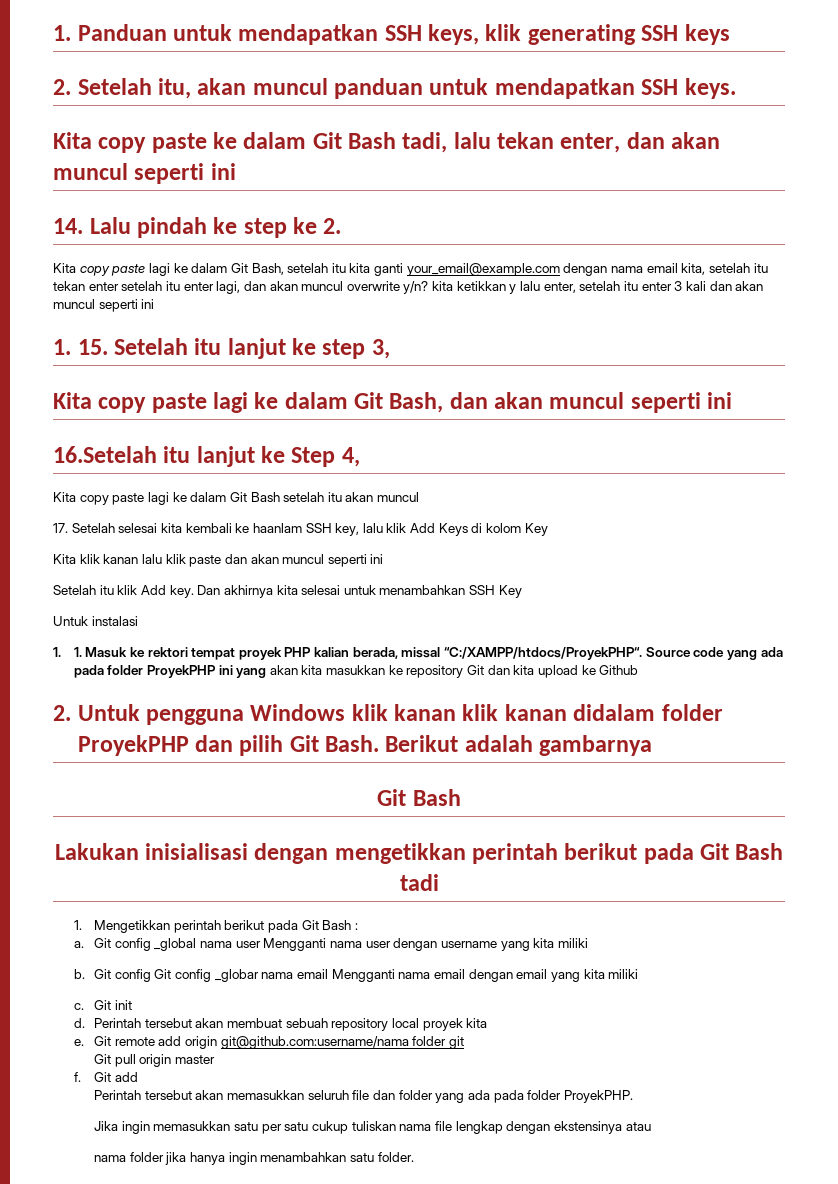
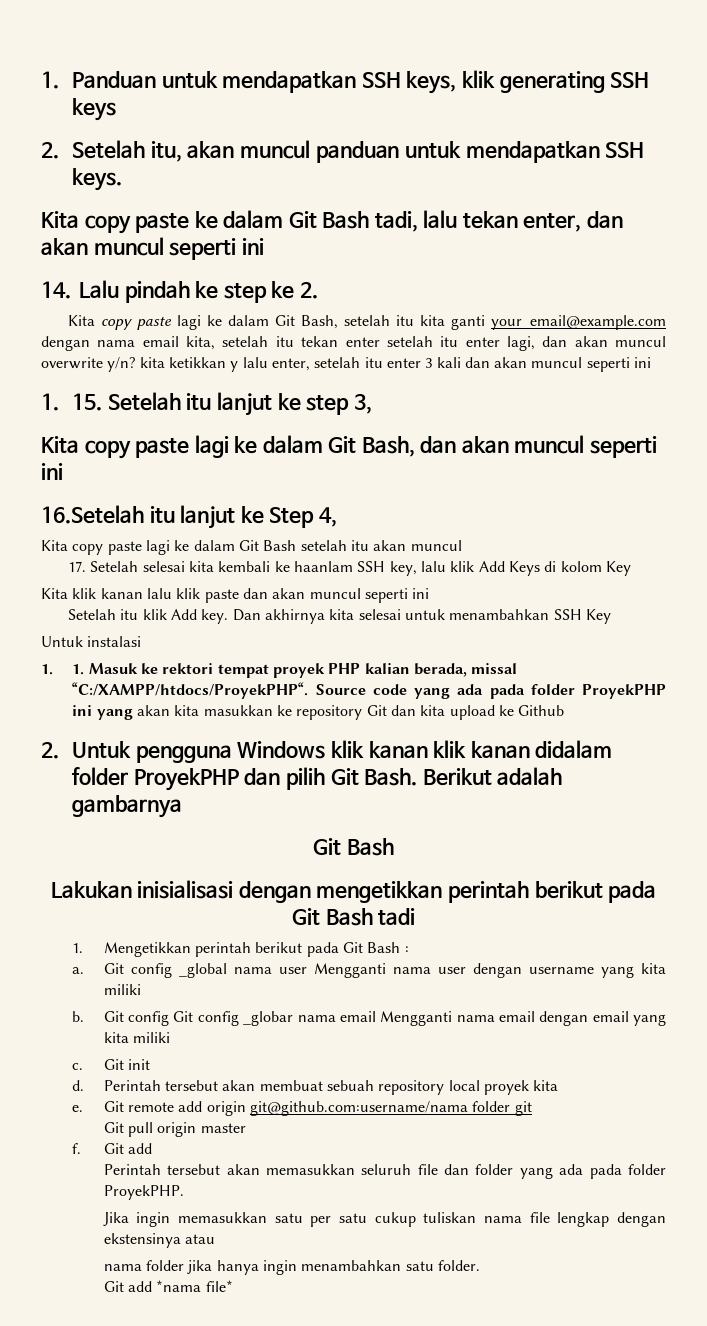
(414, 1157) none -> [103,1280,233,1292] // Git add *nama file*

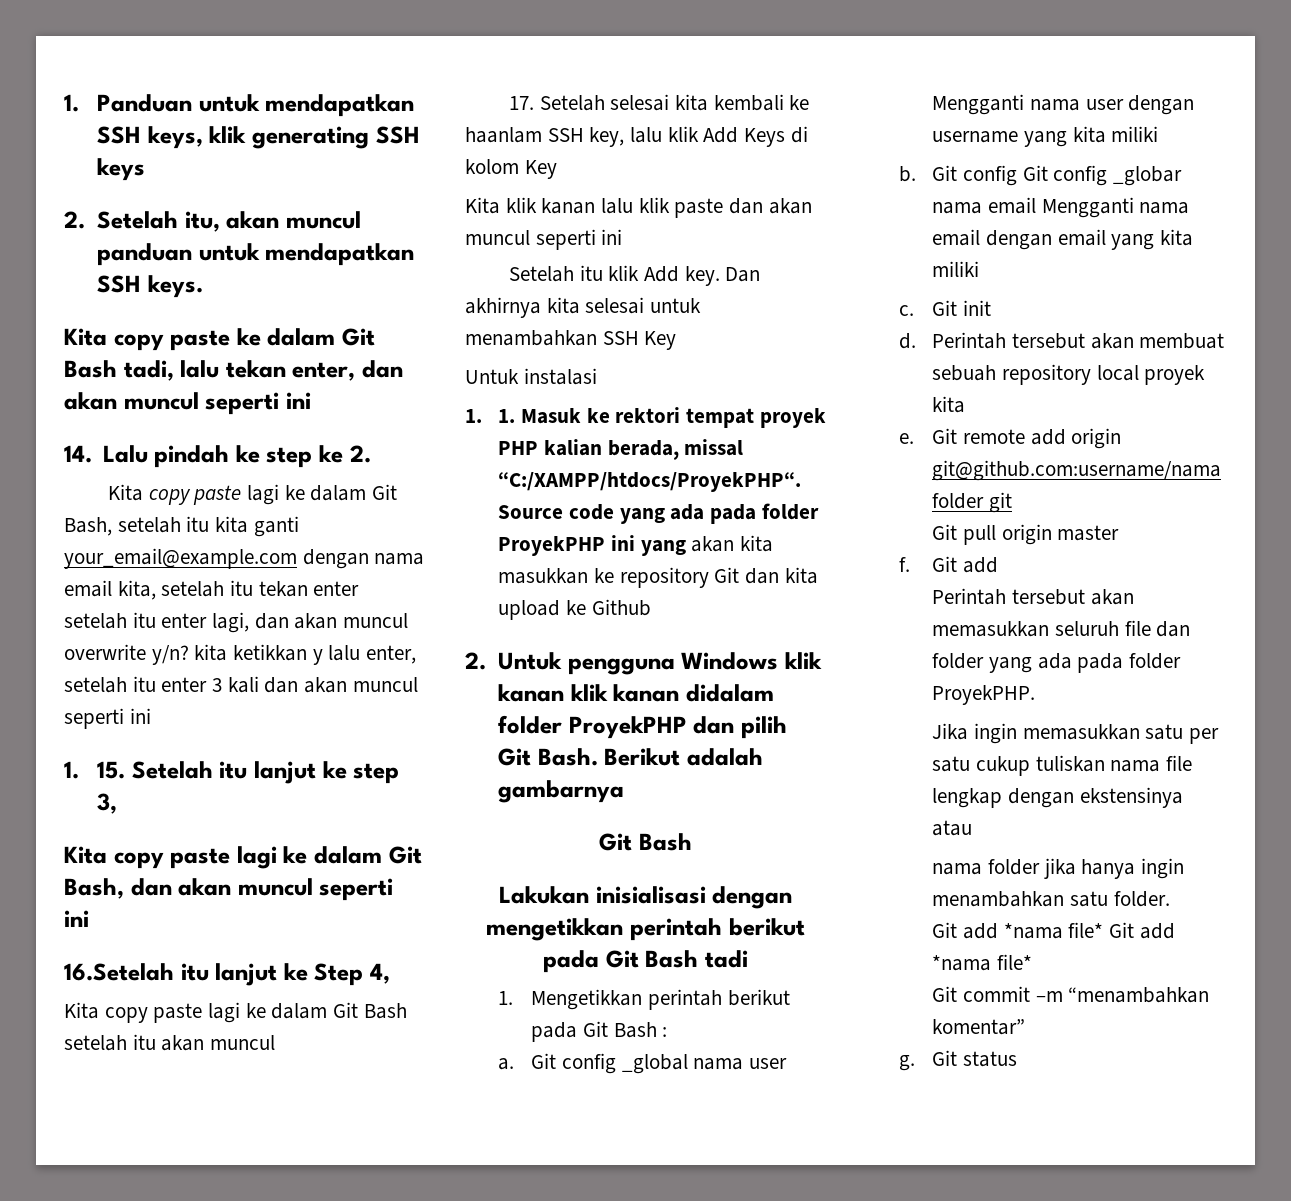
(233, 1286) none -> [1109,922,1175,939] [932,954,1033,971] [932,986,1210,1003] [932,1019,1026,1035] [899,1050,1018,1071] Git add *nama file* // Git commit –m “menambahkan komentar” // g. Git status

